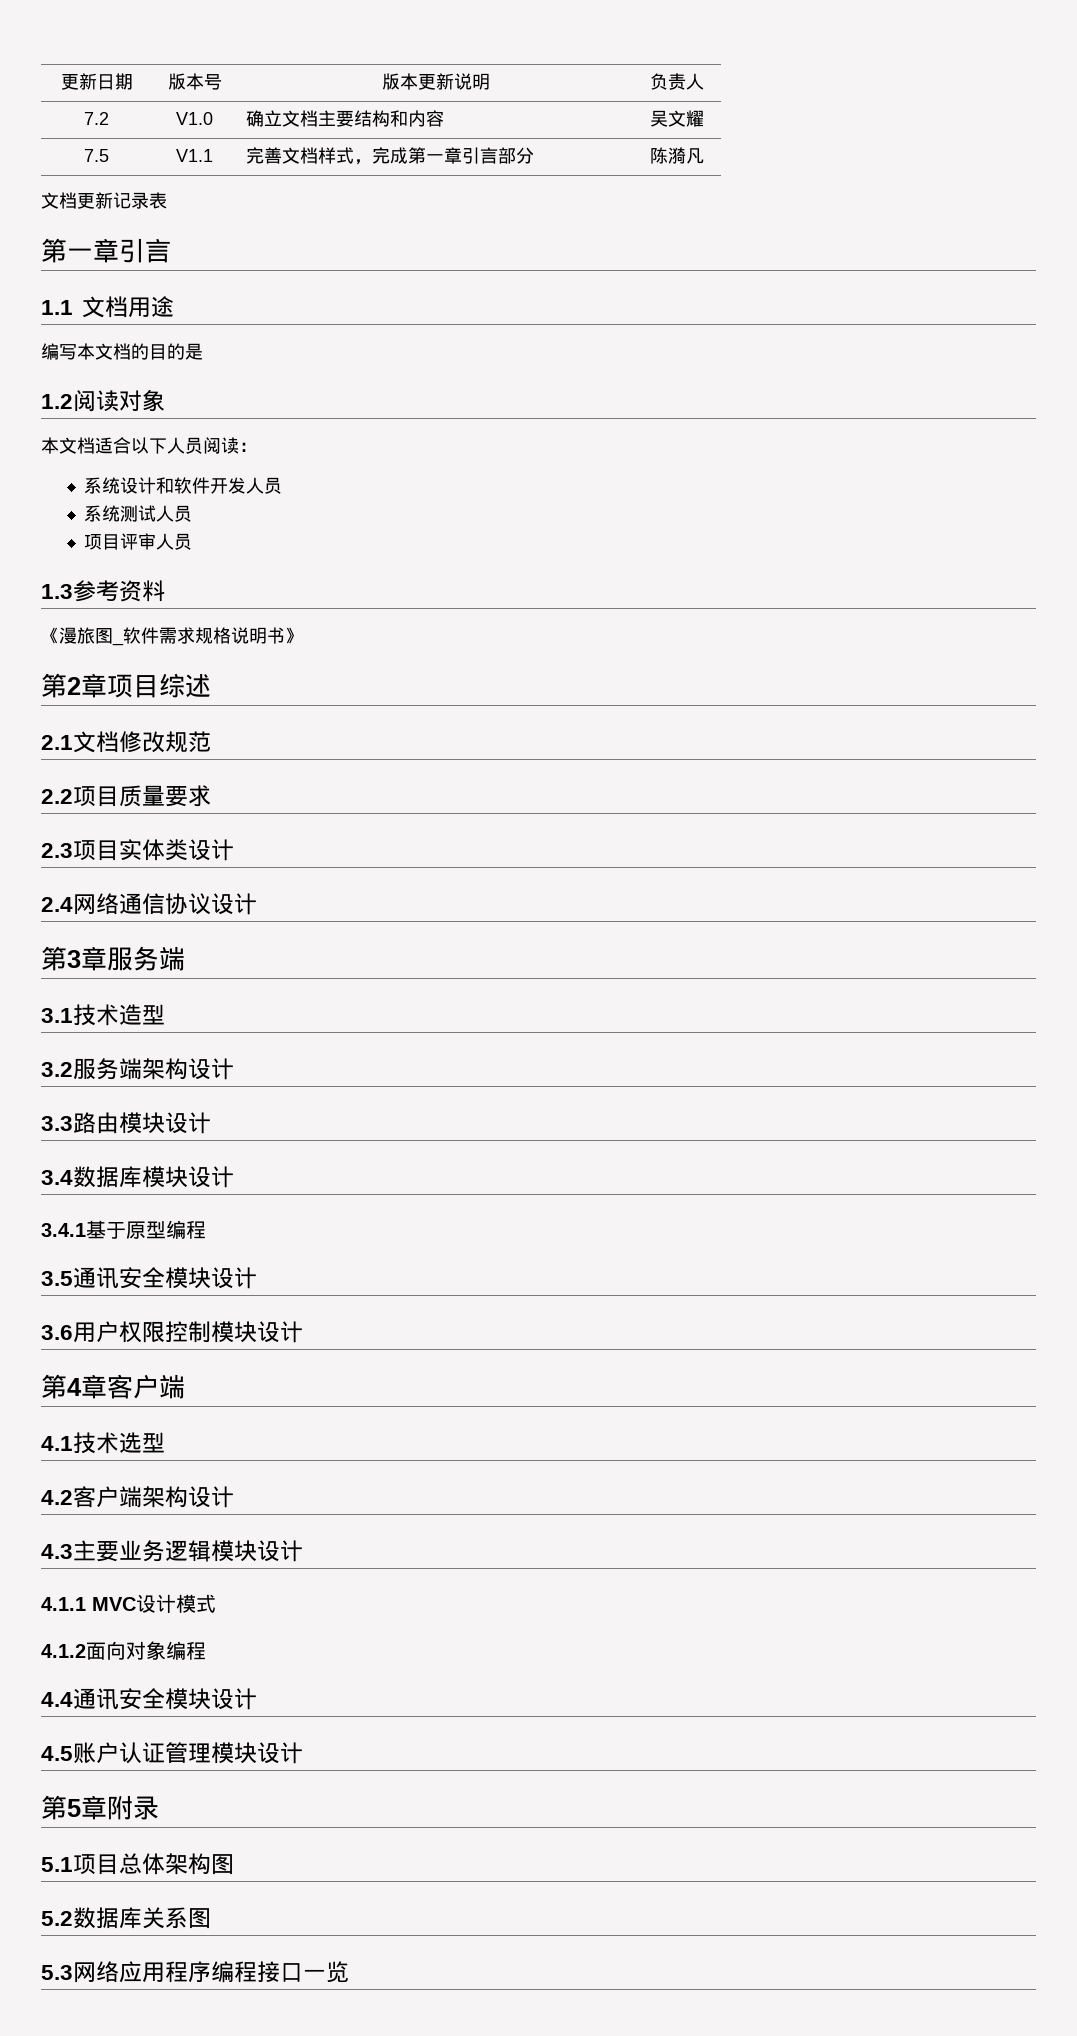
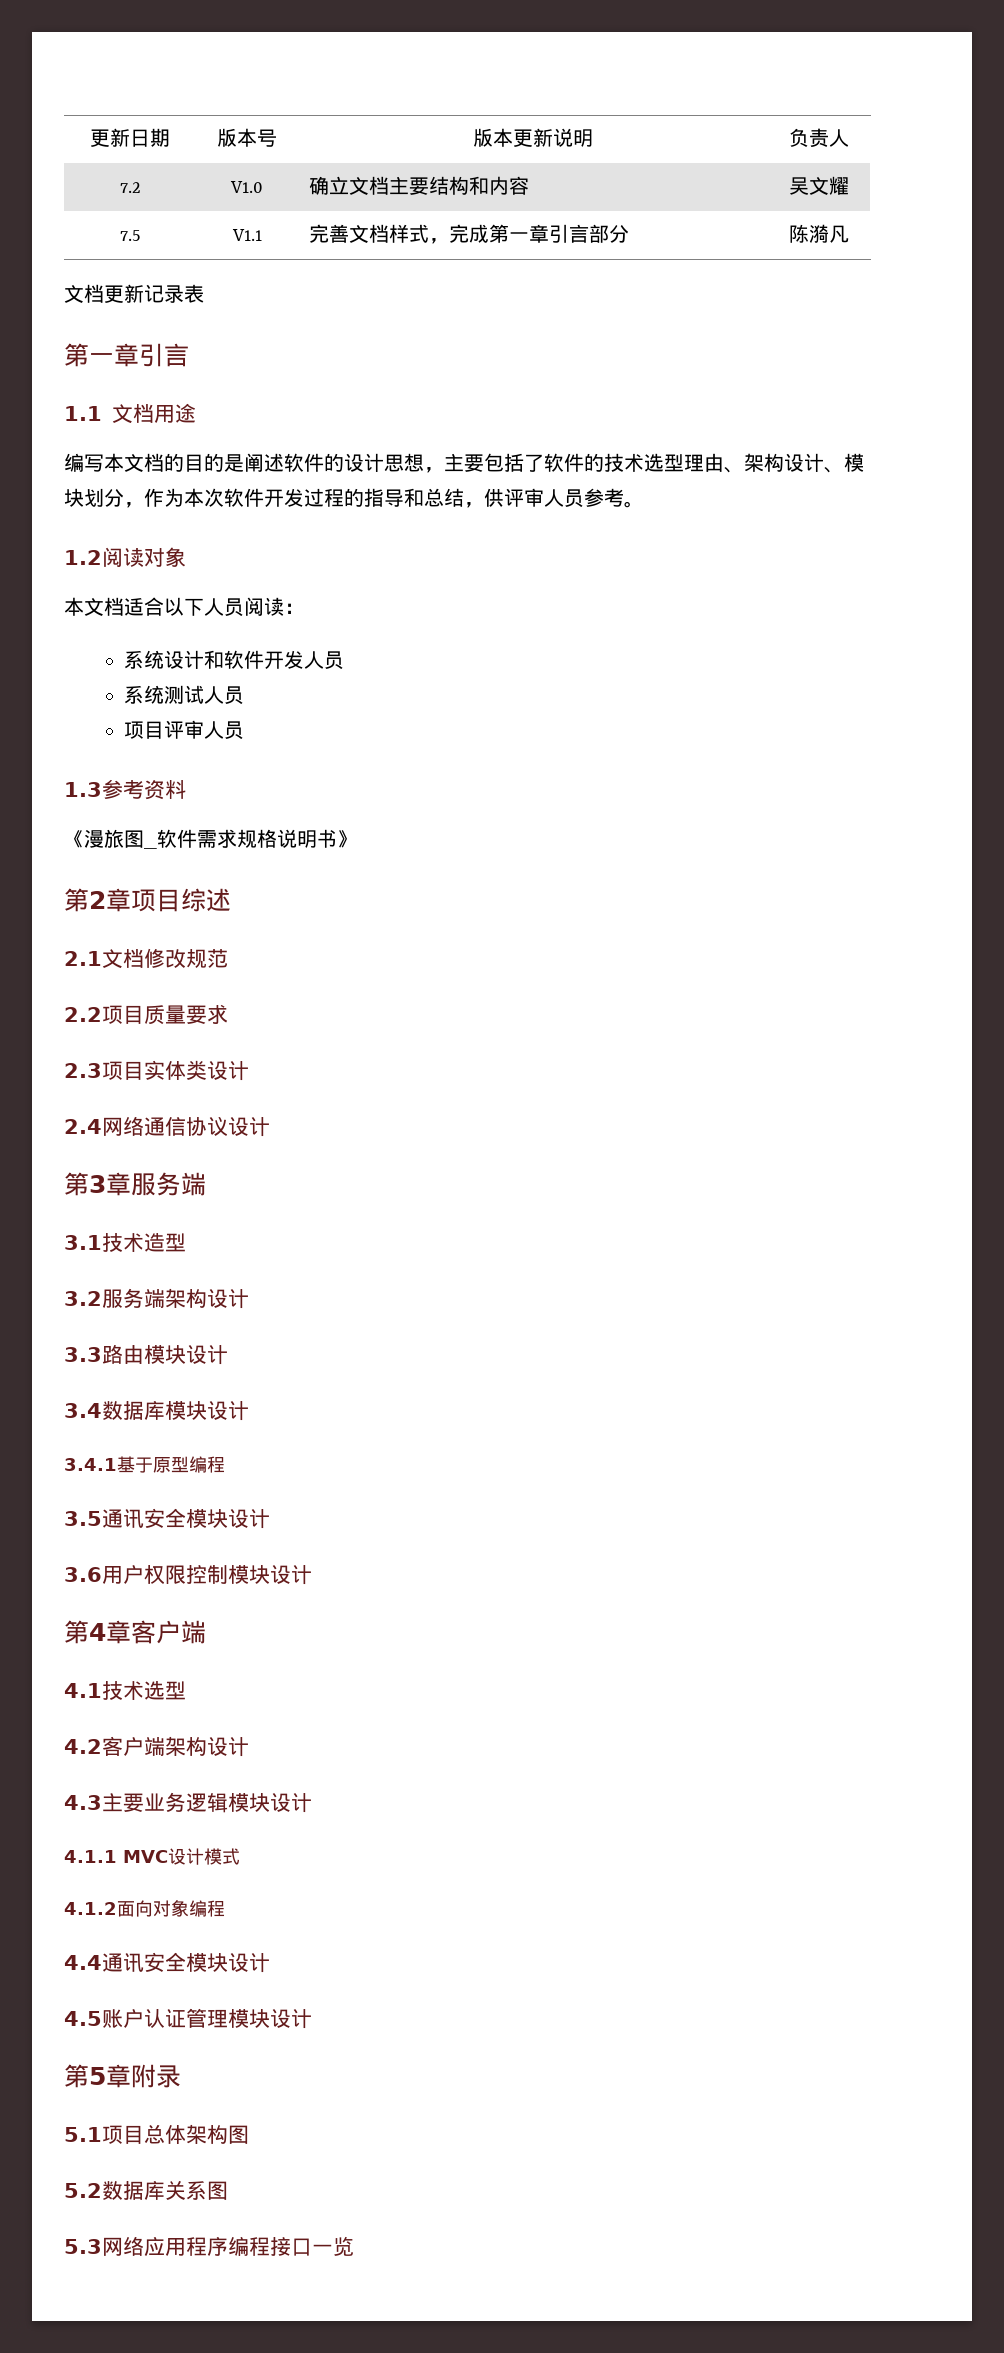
(203, 351) none -> [244,453,864,473] [64,488,644,508] 阐述软件的设计思想，主要包括了软件的技术选型理由、架构设计、模块划分，作为本次软件开发过程的指导和总结，供评审人员参考。

